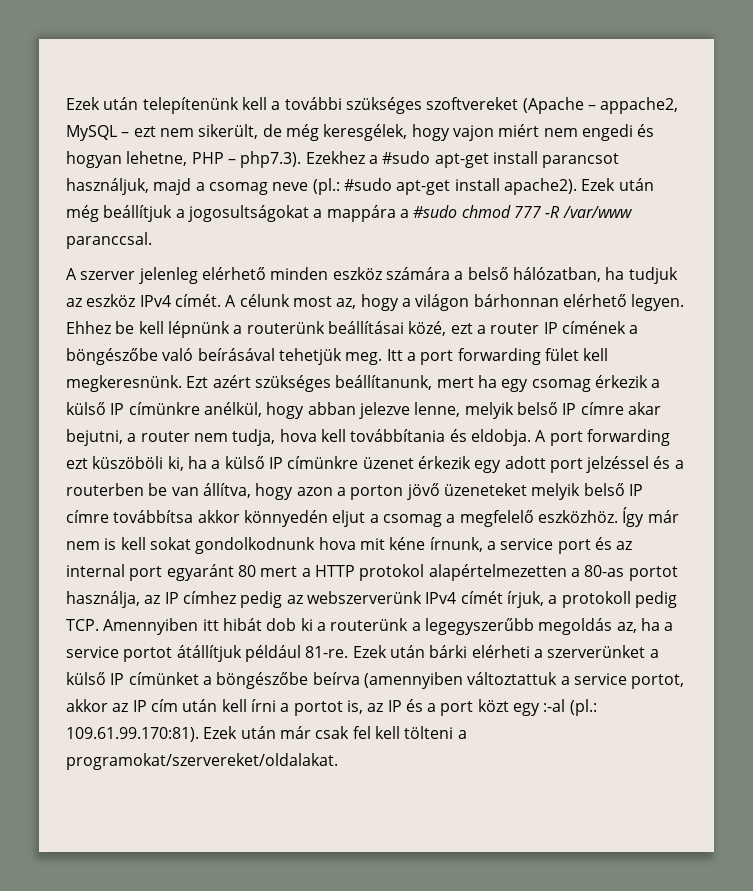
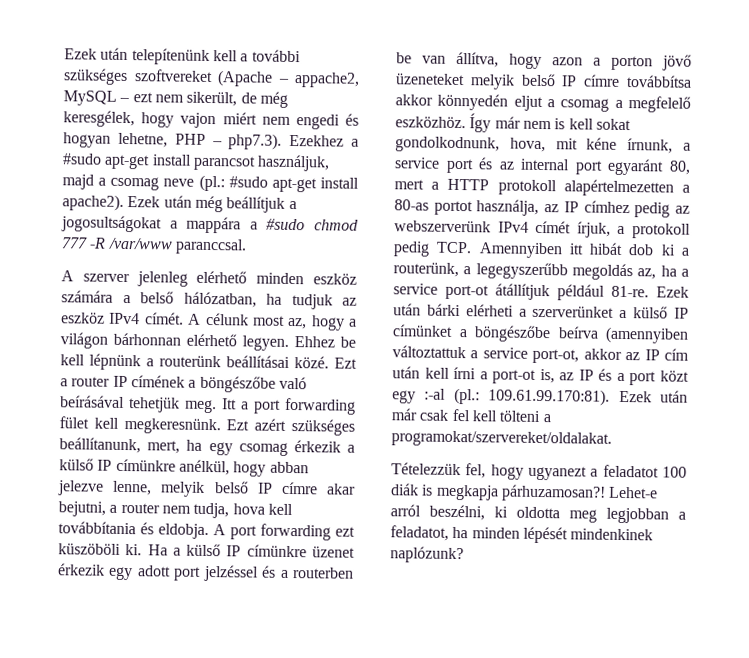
[408,321,473,336] közé, ezt -> [294,356,357,369] közé. Ezt
[436,377,474,388] mert -> [147,440,181,454] mert,
[167,456,207,471] ki, ha -> [125,544,168,556] ki. Ha
[195,537,356,554] gondolkodnunk hova -> [395,136,546,153] gondolkodnunk, hova,
[237,565,256,577] 80 -> [669,160,691,175] 80,
[359,564,425,581] protokol -> [497,179,557,196] protokoll
[330,618,409,631] routerünk -> [393,262,459,278] routerünk,
[123,647,173,662] portot -> [445,284,489,300] port-ot
[631,674,685,689] portot, -> [532,348,580,364] port-ot,
[293,701,343,716] portot -> [492,369,537,384] port-ot
(338, 761) none -> [391,462,687,481] [390,483,659,502] [390,504,686,524] [390,525,654,544] [390,546,464,564] // Tételezzük fel, hogy ugyanezt a feladatot 100 diák is megkapja párhuzamosan?! Lehet-e arról beszélni, ki oldotta meg legjobban a feladatot, ha minden lépését mindenkinek naplózunk?

